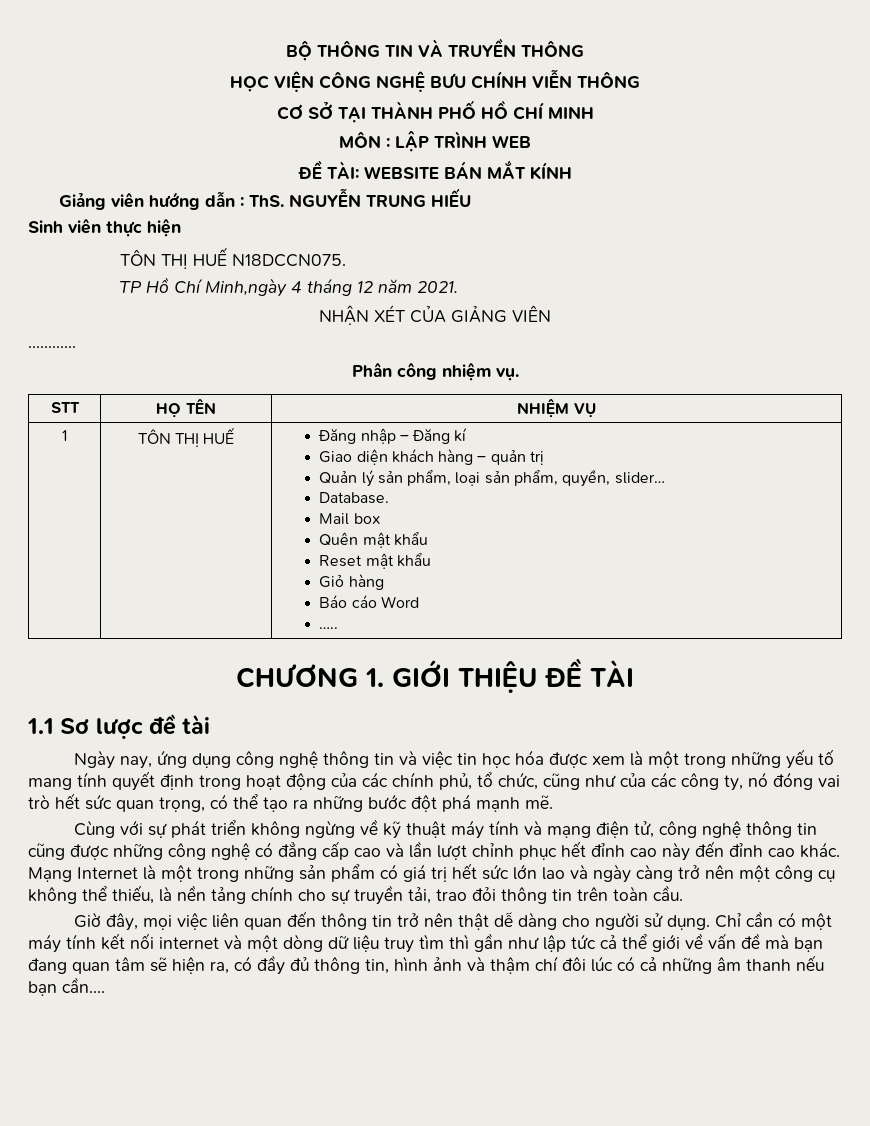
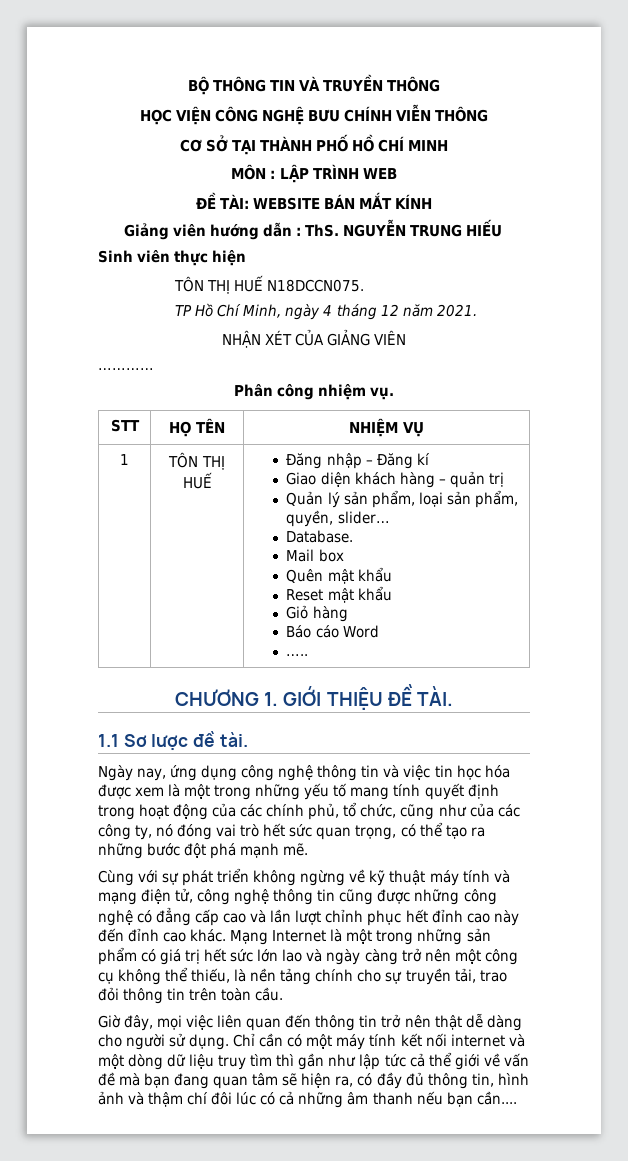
[205,278,288,297] Minh,ngày -> [243,304,321,320] Minh, ngày
[590,659,634,687] TÀI -> [416,686,453,706] TÀI.
[182,714,211,734] tài -> [219,732,248,747] tài.

